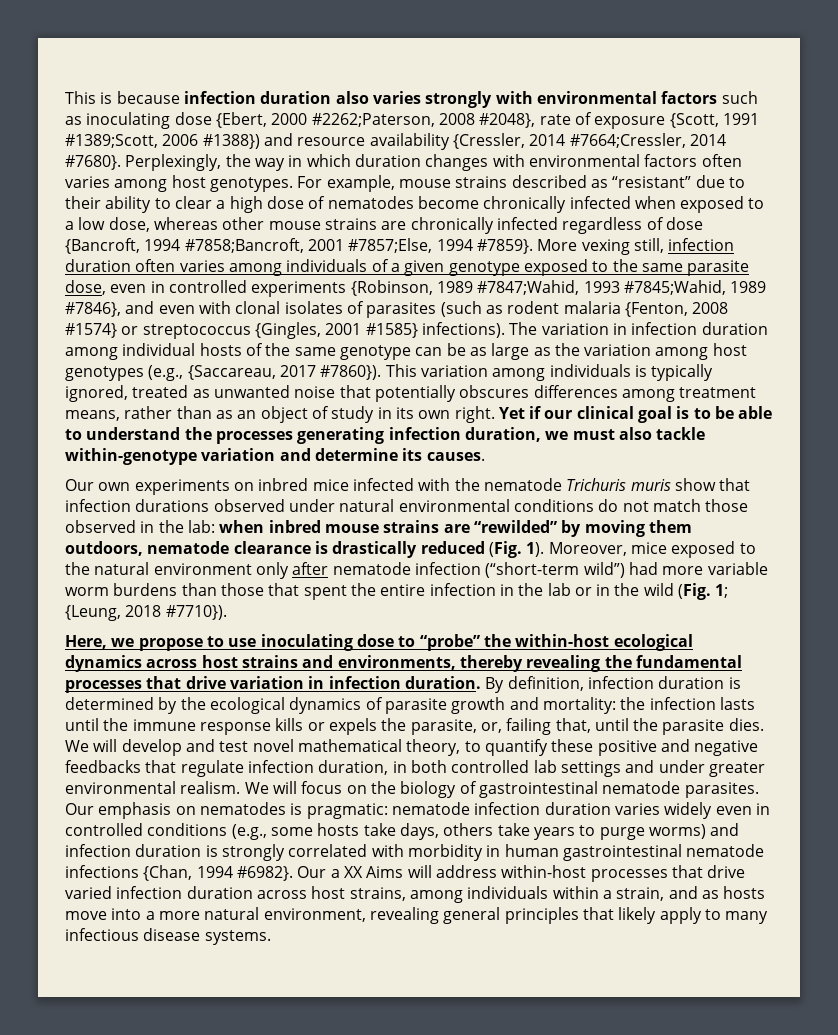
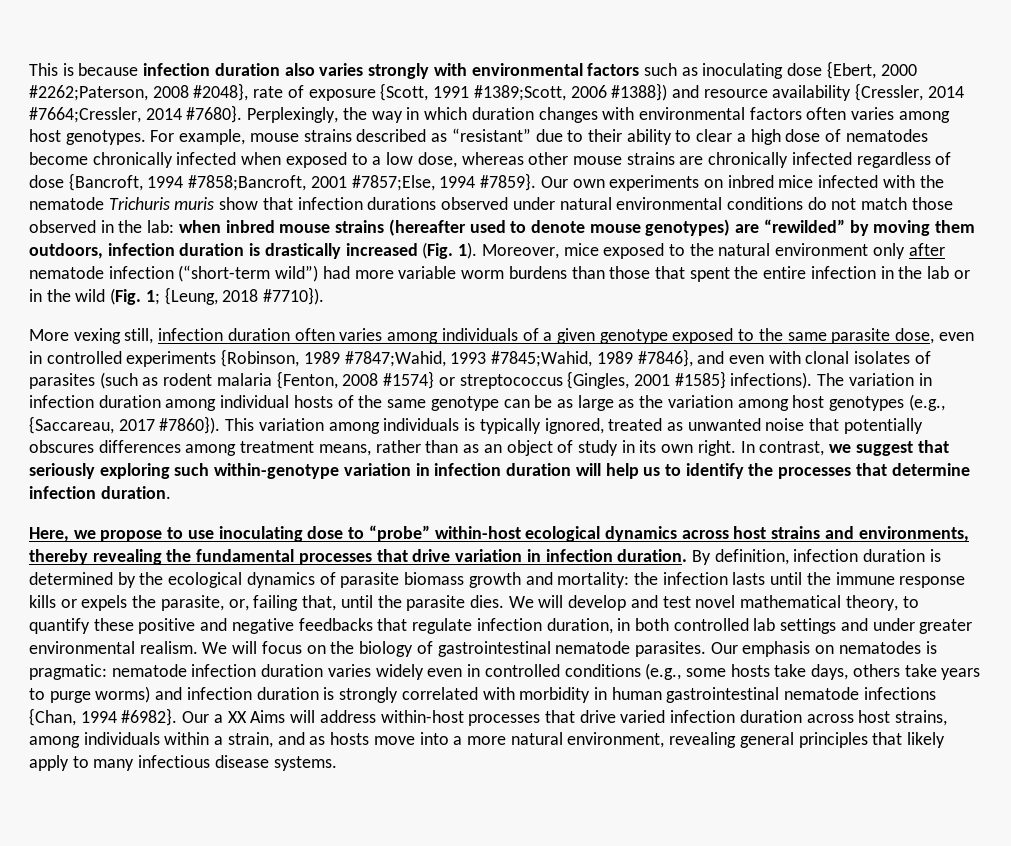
(533, 246) none -> [540,175,944,191] [29,197,953,210] [29,219,976,236] [29,242,945,259] [29,265,970,282] [29,287,325,305] Our own experiments on inbred mice infected with the nematode Trichuris muris show that infection durations observed under natural environmental conditions do not match those observed in the lab: when inbred mouse strains (hereafter used to denote mouse genotypes) are “rewilded” by moving them outdoors, infection duration is drastically increased (Fig. 1). Moreover, mice exposed to the natural environment only after nematode infection (“short-term wild”) had more variable worm burdens than those that spent the entire infection in the lab or in the wild (Fig. 1; {Leung, 2018 #7710}). //
[498,406,773,423] [65,427,706,444] [65,448,485,465] [65,478,751,495] [65,499,749,512] [65,520,692,537] [65,541,756,558] [65,562,768,579] [65,583,729,600] [65,605,227,621] Yet if our clinical goal is to be able to understand the processes generating infection duration, we must also tackle within-genotype variation and determine its causes. // Our own experiments on inbred mice infected with the nematode Trichuris muris show that infection durations observed under natural environmental conditions do not match those observed in the lab: when inbred mouse strains are “rewilded” by moving them outdoors, nematode clearance is drastically reduced (Fig. 1). Moreover, mice exposed to the natural environment only after nematode infection (“short-term wild”) had more variable worm burdens than those that spent the entire infection in the lab or in the wild (Fig. 1; {Leung, 2018 #7710}). -> [740,440,949,456] [29,463,970,479] [29,486,171,499] In contrast, we suggest that seriously exploring such within-genotype variation in infection duration will help us to identify the processes that determine infection duration.
[483,634,511,647] the -> (430, 533) none
(447, 706) none -> [404,572,465,585] biomass

